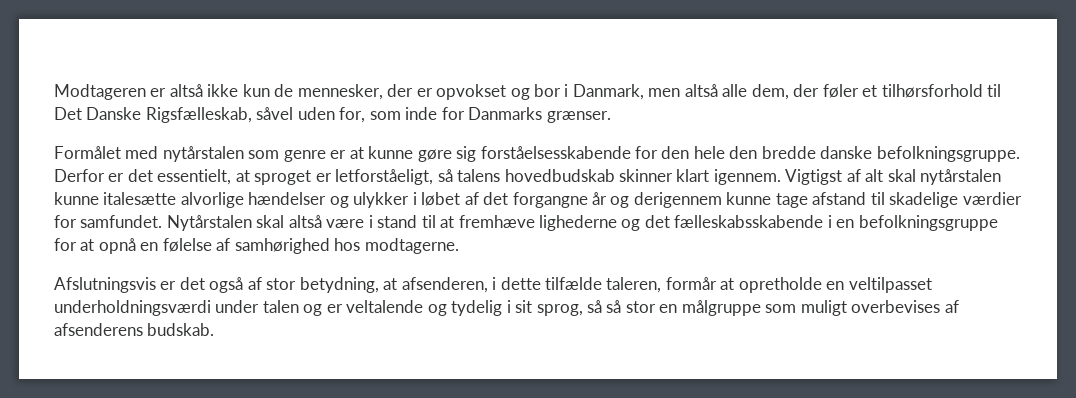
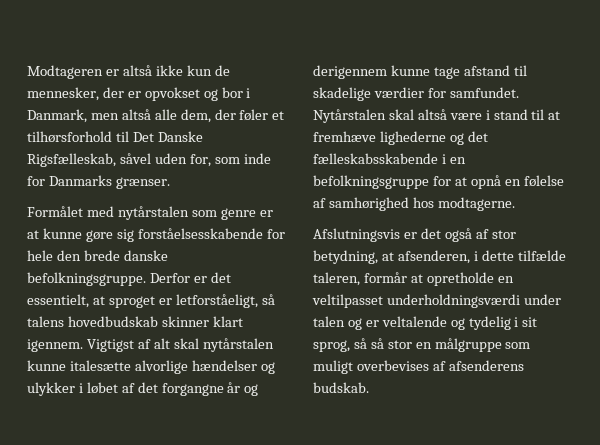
[661,146,690,159] den -> (285, 234) none
[761,146,816,159] bredde -> [83,250,120,261] brede

